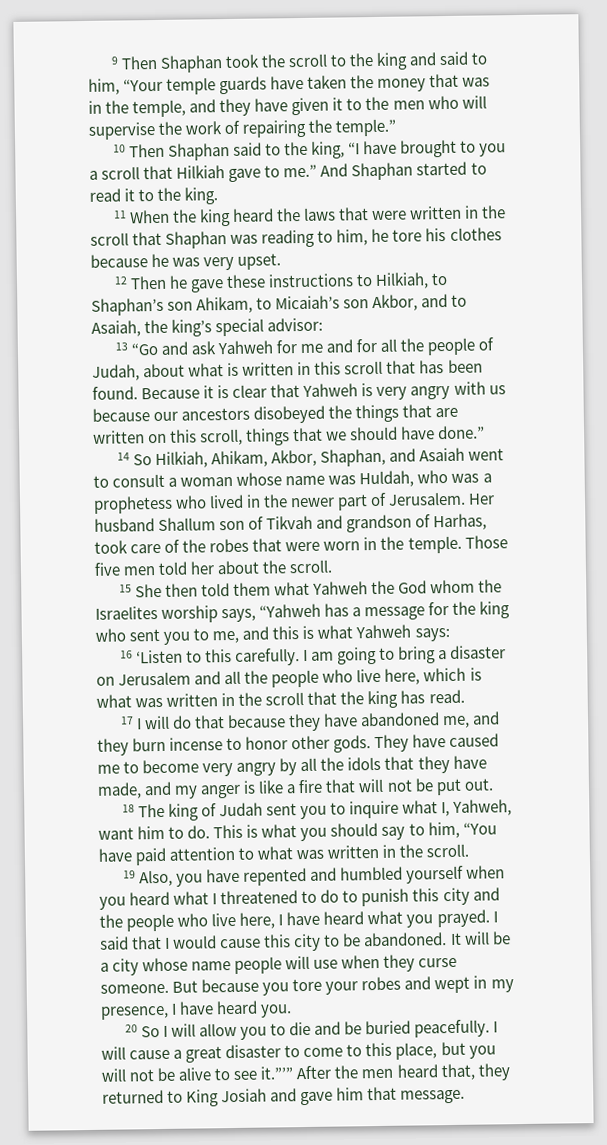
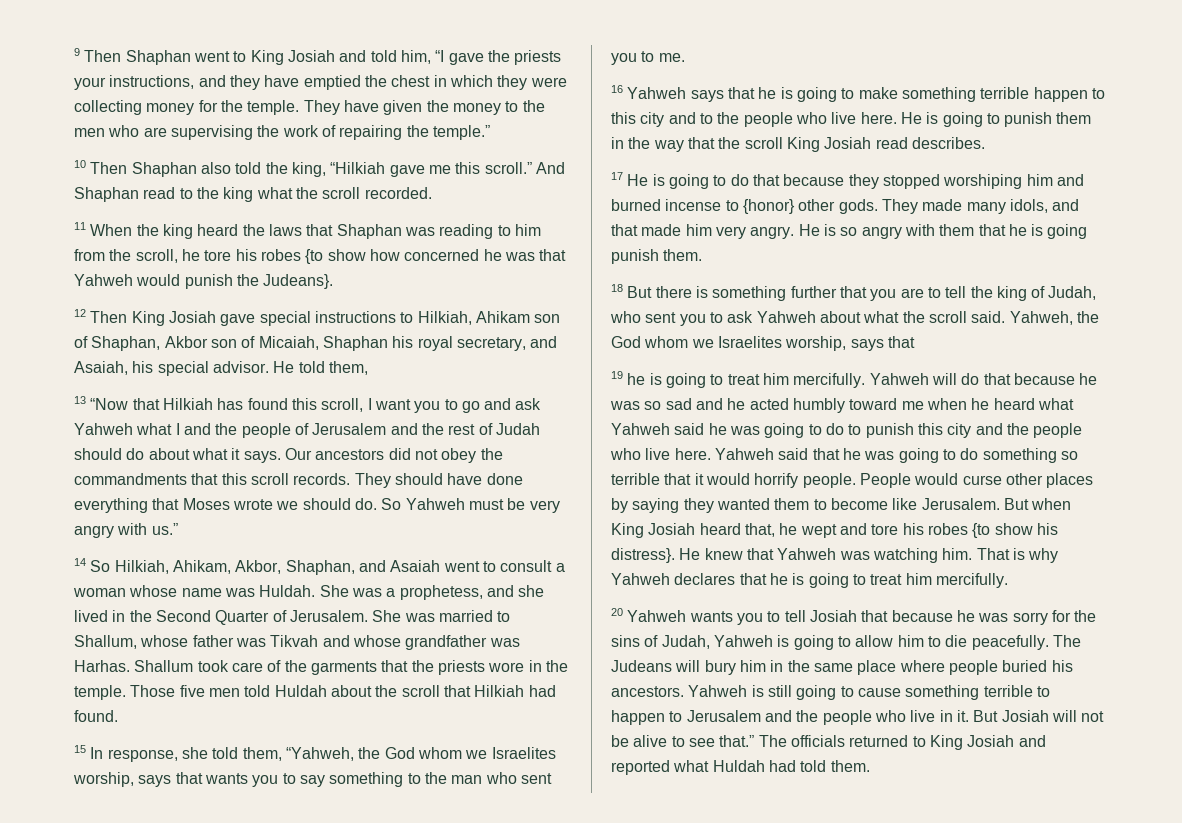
[225,51,489,70] [88,73,491,95] [88,97,344,118] took the scroll to the king and said to him, “Your temple guards have taken the money that was in the temple, and they have given it -> [193,50,562,65] [74,75,567,90] [74,100,501,115] went to King Josiah and told him, “I gave the priests your instructions, and they have emptied the chest in which they were collecting money for the temple. They have given the money
[461,95,487,109] [88,122,156,140] will supervise -> [143,125,253,140] are supervising
[233,139,507,159] [89,161,487,182] [89,187,219,205] said to the king, “I have brought to you a scroll that Hilkiah gave to me.” And Shaphan started to read it to the king. -> [200,162,565,177] [74,187,432,202] also told the king, “Hilkiah gave me this scroll.” And Shaphan read to the king what the scroll recorded.
[372,205,507,221] [90,227,502,249] [90,253,282,271] [113,272,449,293] [91,293,468,316] [91,317,324,337] [114,337,495,356] [92,359,483,381] [92,381,506,400] [92,404,459,424] [93,425,486,446] were written in the scroll that Shaphan was reading to him, he tore his clothes because he was very upset. // 12 Then he gave these instructions to Hilkiah, to Shaphan’s son Ahikam, to Micaiah’s son Akbor, and to Asaiah, the king’s special advisor: // 13 “Go and ask Yahweh for me and for all the people of Judah, about what is written in this scroll that has been found. Because it is clear that Yahweh is very angry with us because our ancestors disobeyed the things that are written on this scroll, things that we should have done.” -> [336,224,541,239] [74,249,567,264] [74,274,334,289] [74,309,561,326] [74,336,558,351] [74,361,368,376] [74,396,542,413] [74,423,540,438] [74,448,503,463] [74,473,523,488] [74,498,560,513] [74,523,178,538] Shaphan was reading to him from the scroll, he tore his robes {to show how concerned he was that Yahweh would punish the Judeans}. // 12 Then King Josiah gave special instructions to Hilkiah, Ahikam son of Shaphan, Akbor son of Micaiah, Shaphan his royal secretary, and Asaiah, his special advisor. He told them, // 13 “Now that Hilkiah has found this scroll, I want you to go and ask Yahweh what I and the people of Jerusalem and the rest of Judah should do about what it says. Our ancestors did not obey the commandments that this scroll records. They should have done everything that Moses wrote we should do. So Yahweh must be very angry with us.”
[359,469,492,488] [93,491,496,514] [94,513,488,533] [94,538,361,554] Huldah, who was a prophetess who lived in the newer part of Jerusalem. Her husband Shallum son of Tikvah and grandson of Harhas, took care of the robes that were worn -> [259,585,545,600] [74,610,511,625] [74,635,520,650] [74,660,525,675] Huldah. She was a prophetess, and she lived in the Second Quarter of Jerusalem. She was married to Shallum, whose father was Tikvah and whose grandfather was Harhas. Shallum took care of the garments that the priests wore
[190,561,216,575] her -> [274,685,327,697] Huldah
[289,559,334,574] [118,579,503,598] [95,601,511,623] [95,624,450,645] [119,645,507,666] [96,667,482,688] [96,689,465,709] [119,711,501,732] [97,733,500,756] [97,755,487,777] [97,778,494,799] [121,799,513,821] [98,821,497,842] [98,843,470,866] [122,865,506,887] [99,890,299,910] scroll. // 15 She then told them what Yahweh the God whom the Israelites worship says, “Yahweh has a message for the king who sent you to me, and this is what Yahweh says: // 16 ‘Listen to this carefully. I am going to bring a disaster on Jerusalem and all the people who live here, which is what was written in the scroll that the king has read. // 17 I will do that because they have abandoned me, and they burn incense to honor other gods. They have caused me to become very angry by all the idols that they have made, and my anger is like a fire that will not be put out. // 18 The king of Judah sent you to inquire what I, Yahweh, want him to do. This is what you should say to him, “You have paid attention to what was written in the scroll. // 19 Also, you have repented and humbled yourself when you heard what I threatened -> [401,685,556,697] [74,710,118,722] [74,745,556,762] [73,772,552,787] [611,51,685,65] [611,85,1105,102] [611,112,1092,127] [611,137,985,152] [611,172,1084,189] [611,199,1080,214] [611,224,1088,239] [611,249,703,264] [611,284,1097,301] [610,311,1099,326] [611,336,915,351] [611,371,1098,388] [610,398,1074,413] [611,423,805,438] scroll that Hilkiah had found. // 15 In response, she told them, “Yahweh, the God whom we Israelites worship, says that wants you to say something to the man who sent you to me. // 16 Yahweh says that he is going to make something terrible happen to this city and to the people who live here. He is going to punish them in the way that the scroll King Josiah read describes. // 17 He is going to do that because they stopped worshiping him and burned incense to {honor} other gods. They made many idols, and that made him very angry. He is so angry with them that he is going punish them. // 18 But there is something further that you are to tell the king of Judah, who sent you to ask Yahweh about what the scroll said. Yahweh, the God whom we Israelites worship, says that // 19 he is going to treat him mercifully. Yahweh will do that because he was so sad and he acted humbly toward me when he heard what Yahweh said he was going
[239,909,498,929] [100,931,511,952] [100,954,458,976] [100,975,514,996] [100,1000,293,1020] [124,1019,499,1040] [101,1041,496,1063] here, I have heard what you prayed. I said that I would cause this city to be abandoned. It will be a city whose name people will use when they curse someone. But because you tore your robes and wept in my presence, I have heard you. // 20 So I will allow you to die and be buried peacefully. I will cause a great disaster to come to this place, but you -> [674,448,1078,463] [611,473,1094,488] [611,498,1072,513] [611,523,1058,538] [611,548,1059,563] [611,573,1008,588] [611,608,1097,625] [611,635,1081,650] [611,660,1073,675] [611,685,1050,700] [611,710,1049,725] here. Yahweh said that he was going to do something so terrible that it would horrify people. People would curse other places by saying they wanted them to become like Jerusalem. But when King Josiah heard that, he wept and tore his robes {to show his distress}. He knew that Yahweh was watching him. That is why Yahweh declares that he is going to treat him mercifully. // 20 Yahweh wants you to tell Josiah that because he was sorry for the sins of Judah, Yahweh is going to allow him to die peacefully. The Judeans will bury him in the same place where people buried his ancestors. Yahweh is still going to cause something terrible to happen to Jerusalem and the people who live in it. But Josiah
[260,1063,511,1081] it.”’” After the men heard that, they -> [719,735,845,747] that.” The officials
[300,1086,466,1106] gave him that message. -> [611,760,870,775] reported what Huldah had told them.

